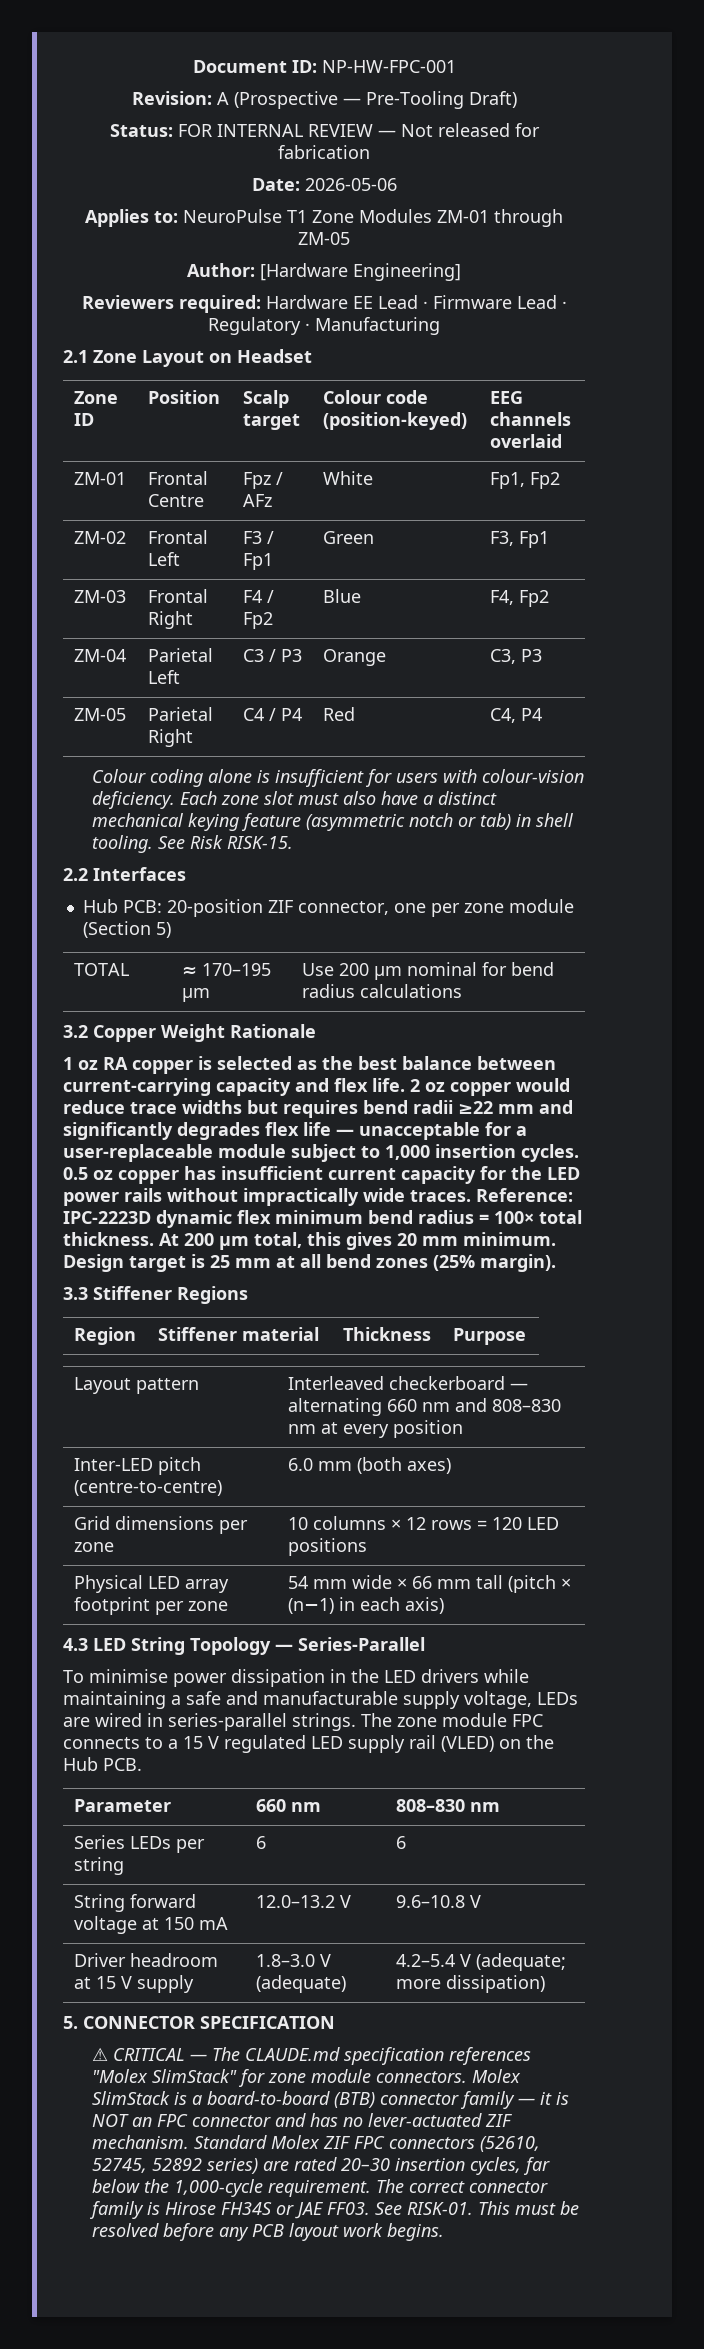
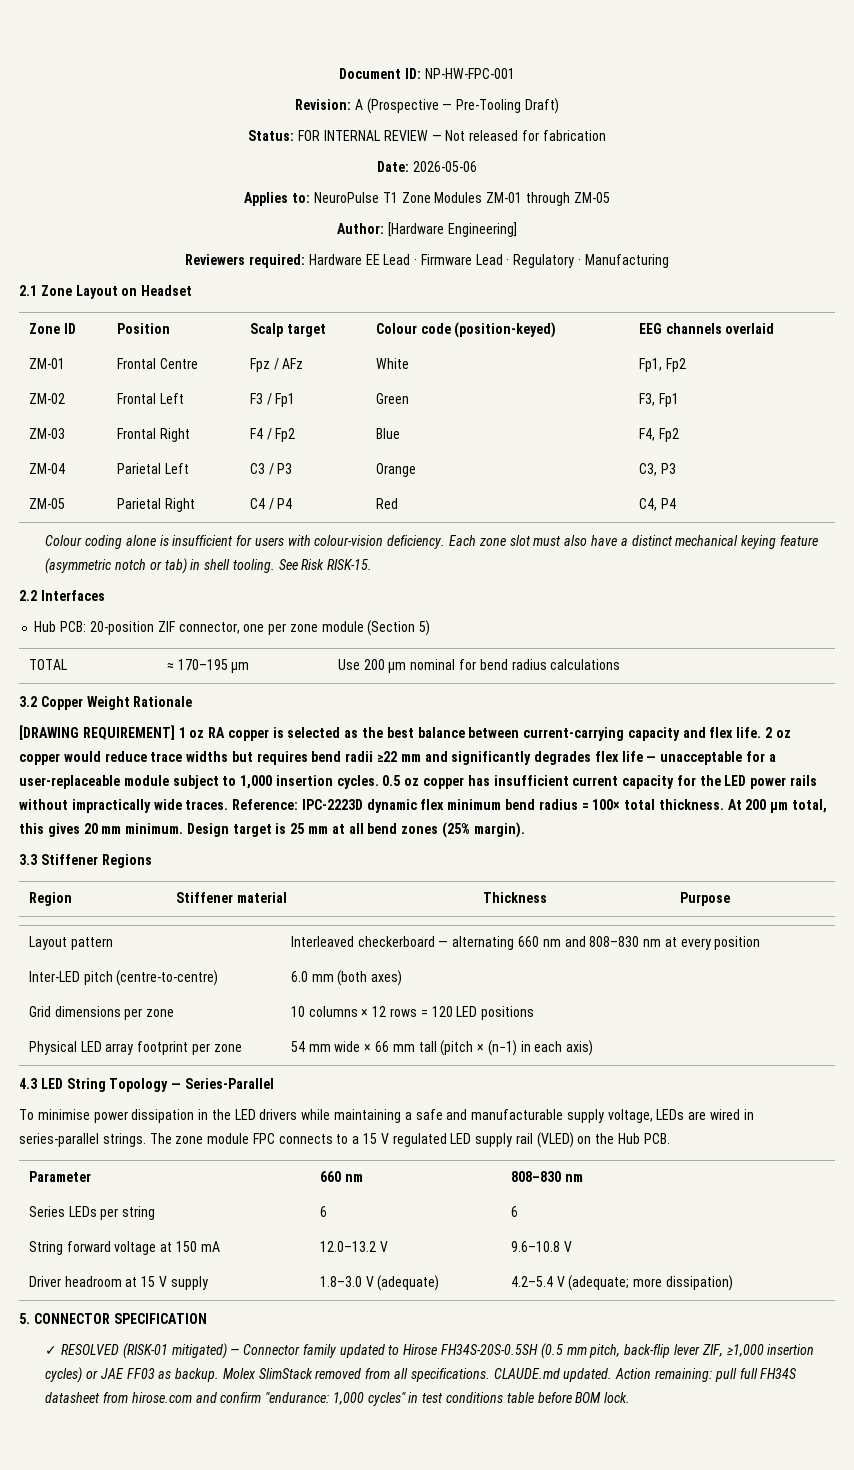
(316, 1031) none -> [19,725,175,740] [DRAWING REQUIREMENT]
[92,2047,532,2065] [92,2069,522,2087] [92,2091,570,2109] [92,2113,513,2127] [92,2135,541,2152] [92,2157,551,2175] [92,2179,549,2197] [89,2201,580,2219] [92,2223,445,2241] ⚠ CRITICAL — The CLAUDE.md specification references "Molex SlimStack" for zone module connectors. Molex SlimStack is a board-to-board (BTB) connector family — it is NOT an FPC connector and has no lever-actuated ZIF mechanism. Standard Molex ZIF FPC connectors (52610, 52745, 52892 series) are rated 20–30 insertion cycles, far below the 1,000-cycle requirement. The correct connector family is Hirose FH34S or JAE FF03. See RISK-01. This must be resolved before any PCB layout work begins. -> [45,1343,815,1359] [45,1367,798,1383] [45,1392,631,1406] ✓ RESOLVED (RISK-01 mitigated) — Connector family updated to Hirose FH34S-20S-0.5SH (0.5 mm pitch, back-flip lever ZIF, ≥1,000 insertion cycles) or JAE FF03 as backup. Molex SlimStack removed from all specifications. CLAUDE.md updated. Action remaining: pull full FH34S datasheet from hirose.com and confirm "endurance: 1,000 cycles" in test conditions table before BOM lock.

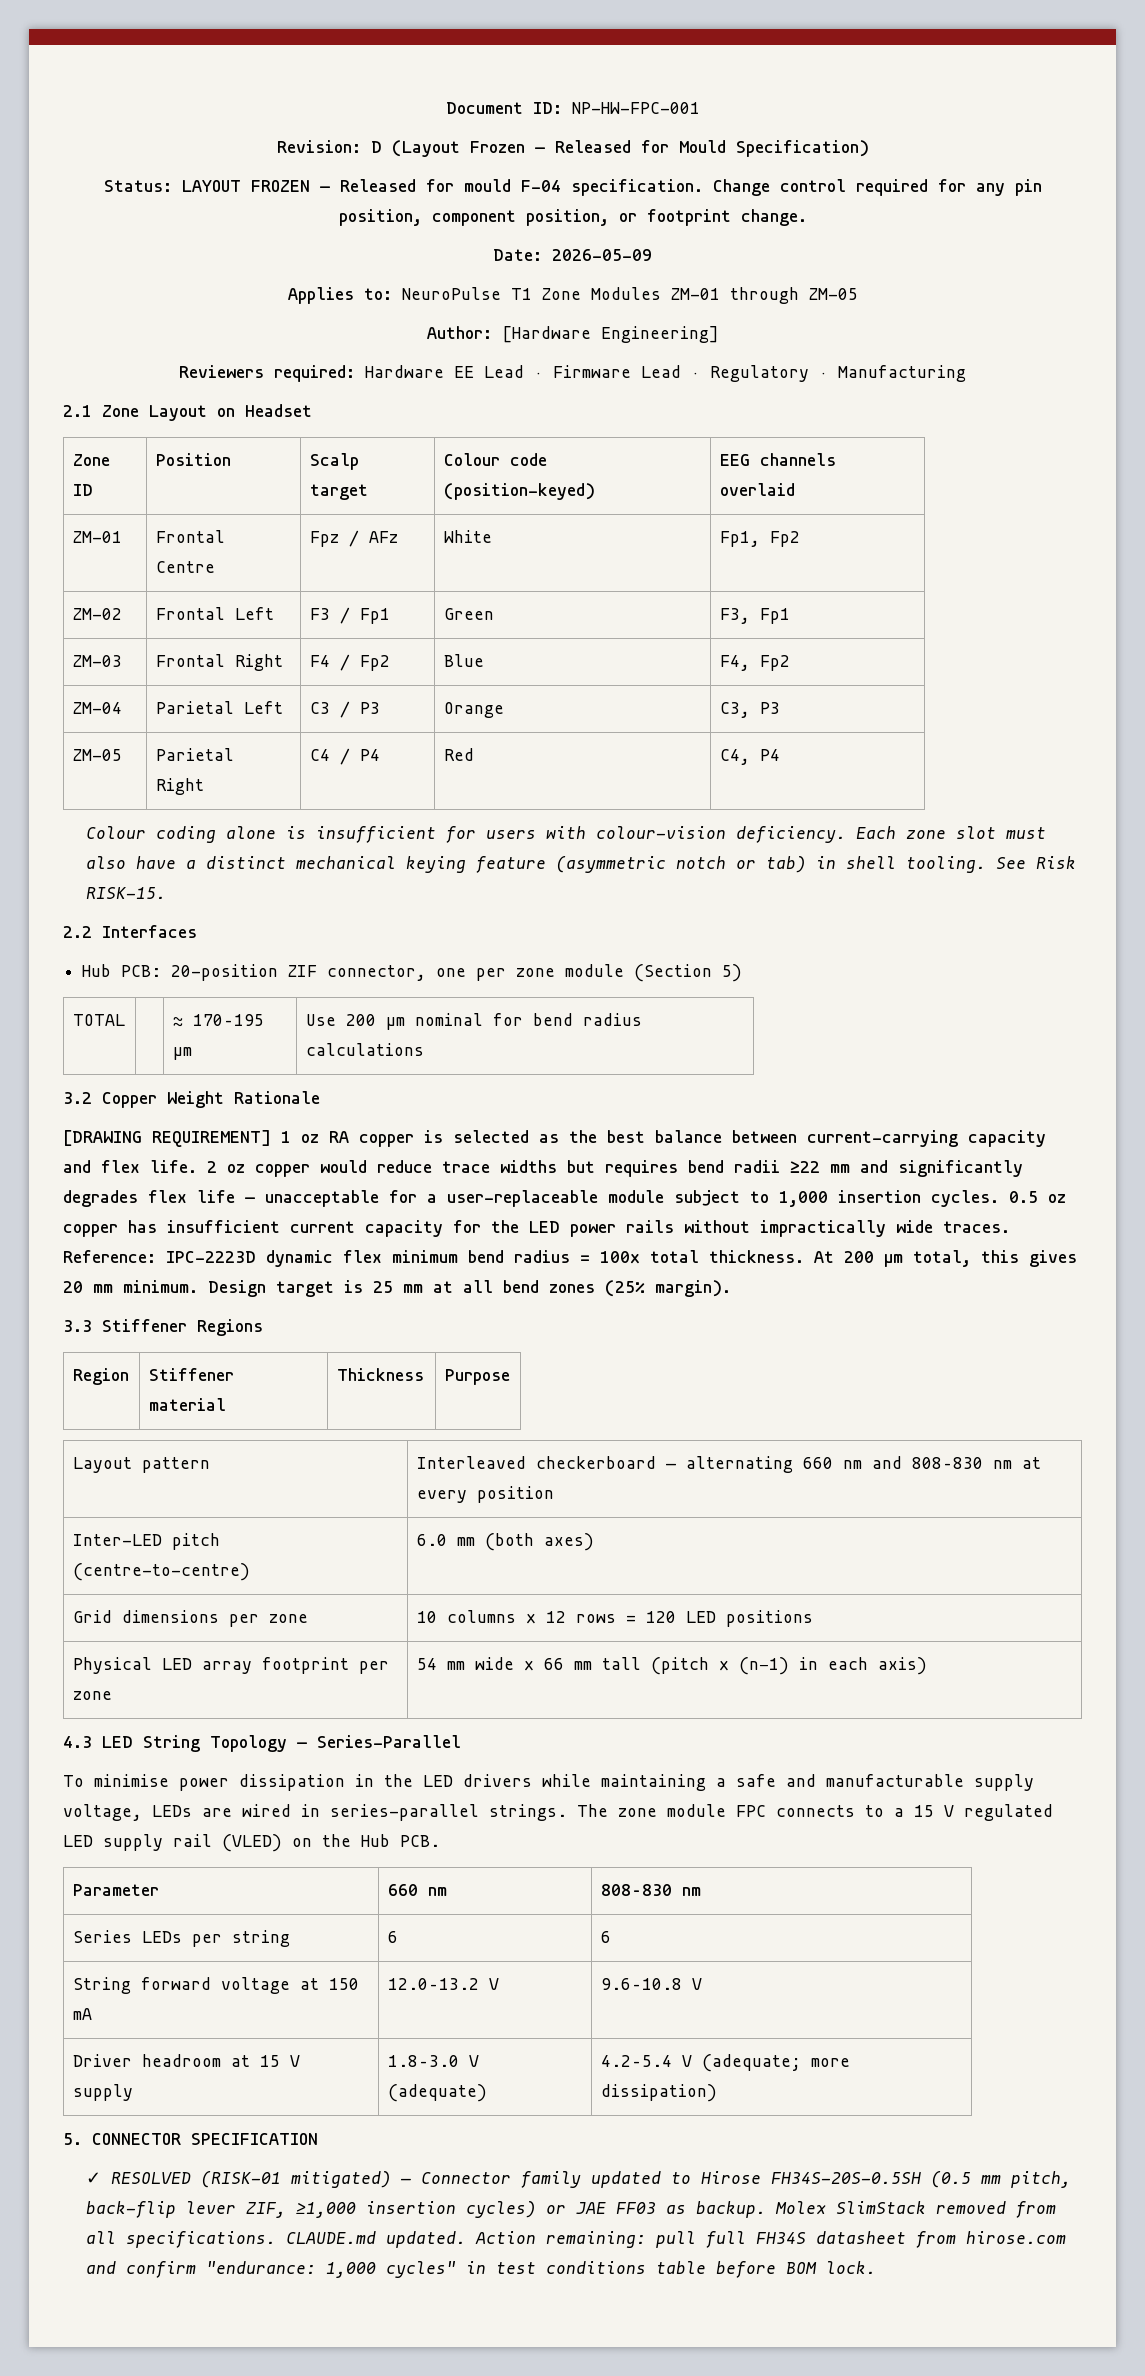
[354,98,559,114] [248,130,606,141] A (Prospective — Pre-Tooling Draft) // Status: FOR INTERNAL REVIEW — Not released for fabrication -> [370,140,869,157] [103,179,1042,196] [338,209,807,226] D (Layout Frozen — Released for Mould Specification) // Status: LAYOUT FROZEN — Released for mould F-04 specification. Change control required for any pin position, component position, or footprint change.
[412,161,477,172] 2026-05-06 -> [552,249,652,261] 2026-05-09

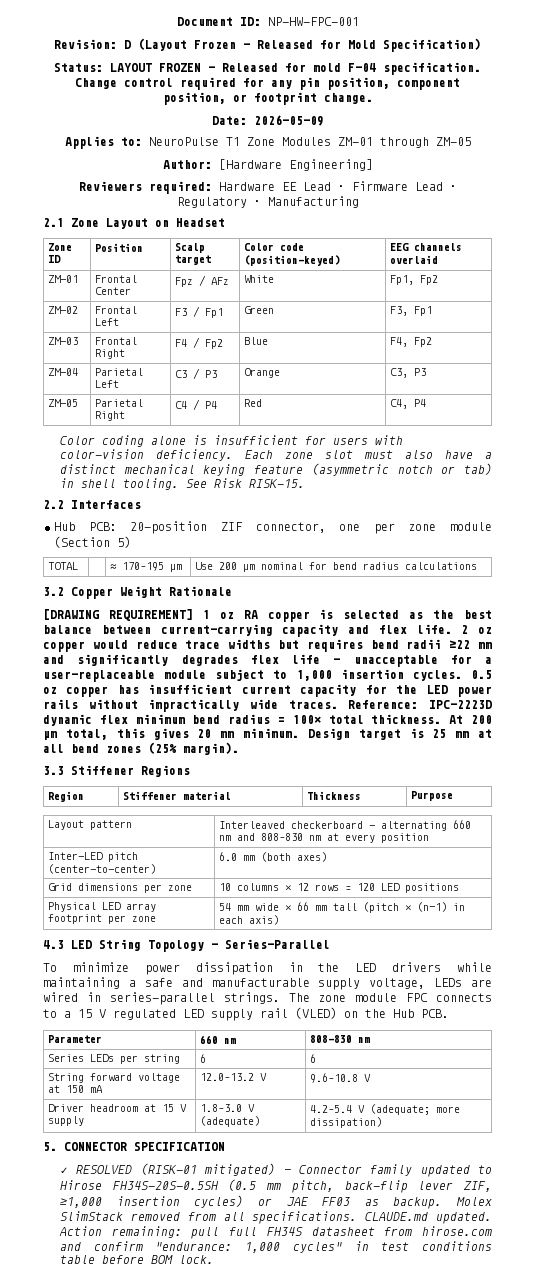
[678,140,726,153] Mould -> [348,40,376,49] Mold
[463,179,511,192] mould -> [313,63,341,72] mold
[443,453,500,466] Colour -> [244,243,275,251] Color
[155,561,215,573] Centre -> [95,287,132,295] Center
[86,826,147,839] Colour -> [60,436,96,445] Color
[596,826,727,839] colour-vision -> [60,449,145,459] color-vision
[72,1563,250,1581] (centre-to-centre) -> [48,864,157,874] (center-to-center)
[94,1774,169,1787] minimise -> [72,962,129,972] minimize

